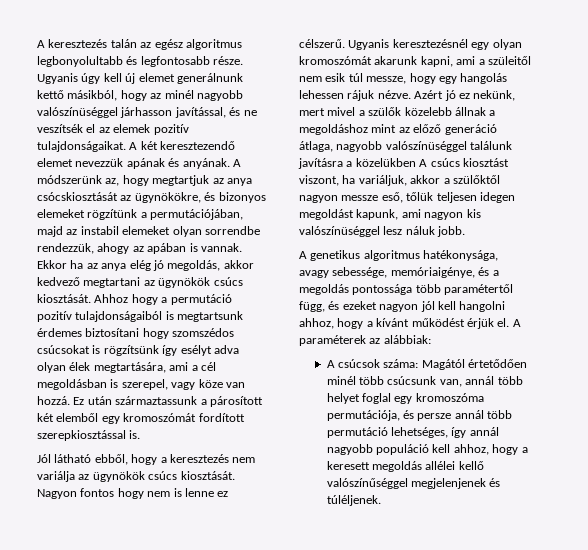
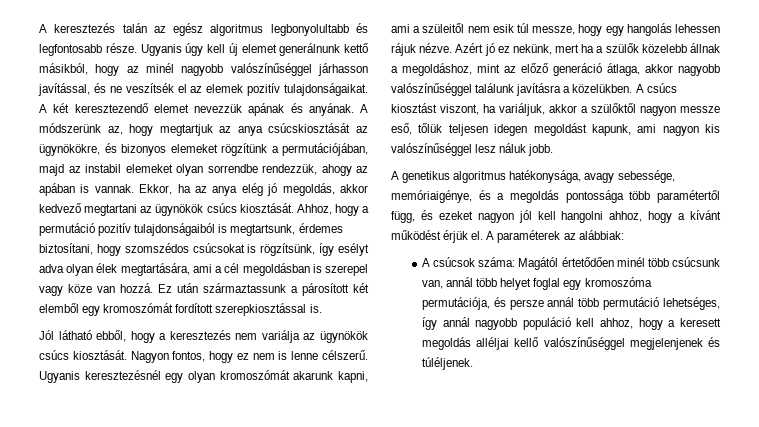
[37,107,118,118] valószínüséggel -> [230,63,312,76] valószínűséggel
[37,192,118,201] csócskiosztását -> [268,123,351,133] csúcskiosztását
[37,260,67,269] Ekkor -> [139,184,173,195] Ekkor,
[94,294,129,303] Ahhoz -> [296,204,332,215] Ahhoz,
[177,311,244,322] [37,328,140,337] megtartsunk érdemes biztosítani -> [230,223,343,236] [39,243,93,255] megtartsunk, érdemes biztosítani,
[103,345,159,356] rögzítsünk -> [260,243,316,256] rögzítsünk,
[121,379,168,390] szerepel, -> [325,264,369,276] szerepel
[80,488,144,499] fontos hogy -> [172,351,249,363] fontos, hogy ez
[217,491,229,497] ez -> (319, 355) none
[327,107,356,116] mivel -> [581,44,595,53] ha
[299,124,368,135] megoldáshoz -> [402,63,472,76] megoldáshoz,
[336,141,467,152] nagyobb valószínüséggel -> [645,64,720,76] [391,83,472,96] akkor nagyobb valószínűséggel
[355,158,416,167] közelükben -> [572,84,633,93] közelükben.
[299,226,380,237] valószínüséggel -> [391,143,472,156] valószínűséggel
[425,461,456,470] allélei -> [476,337,510,350] alléljai

